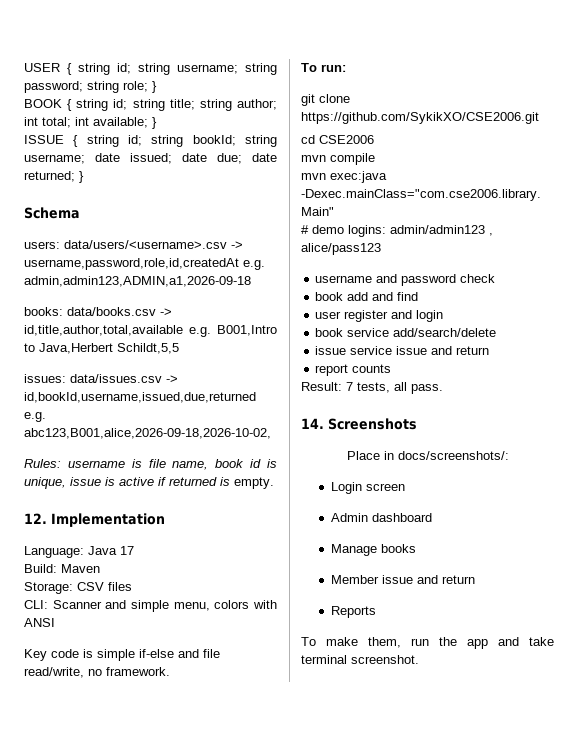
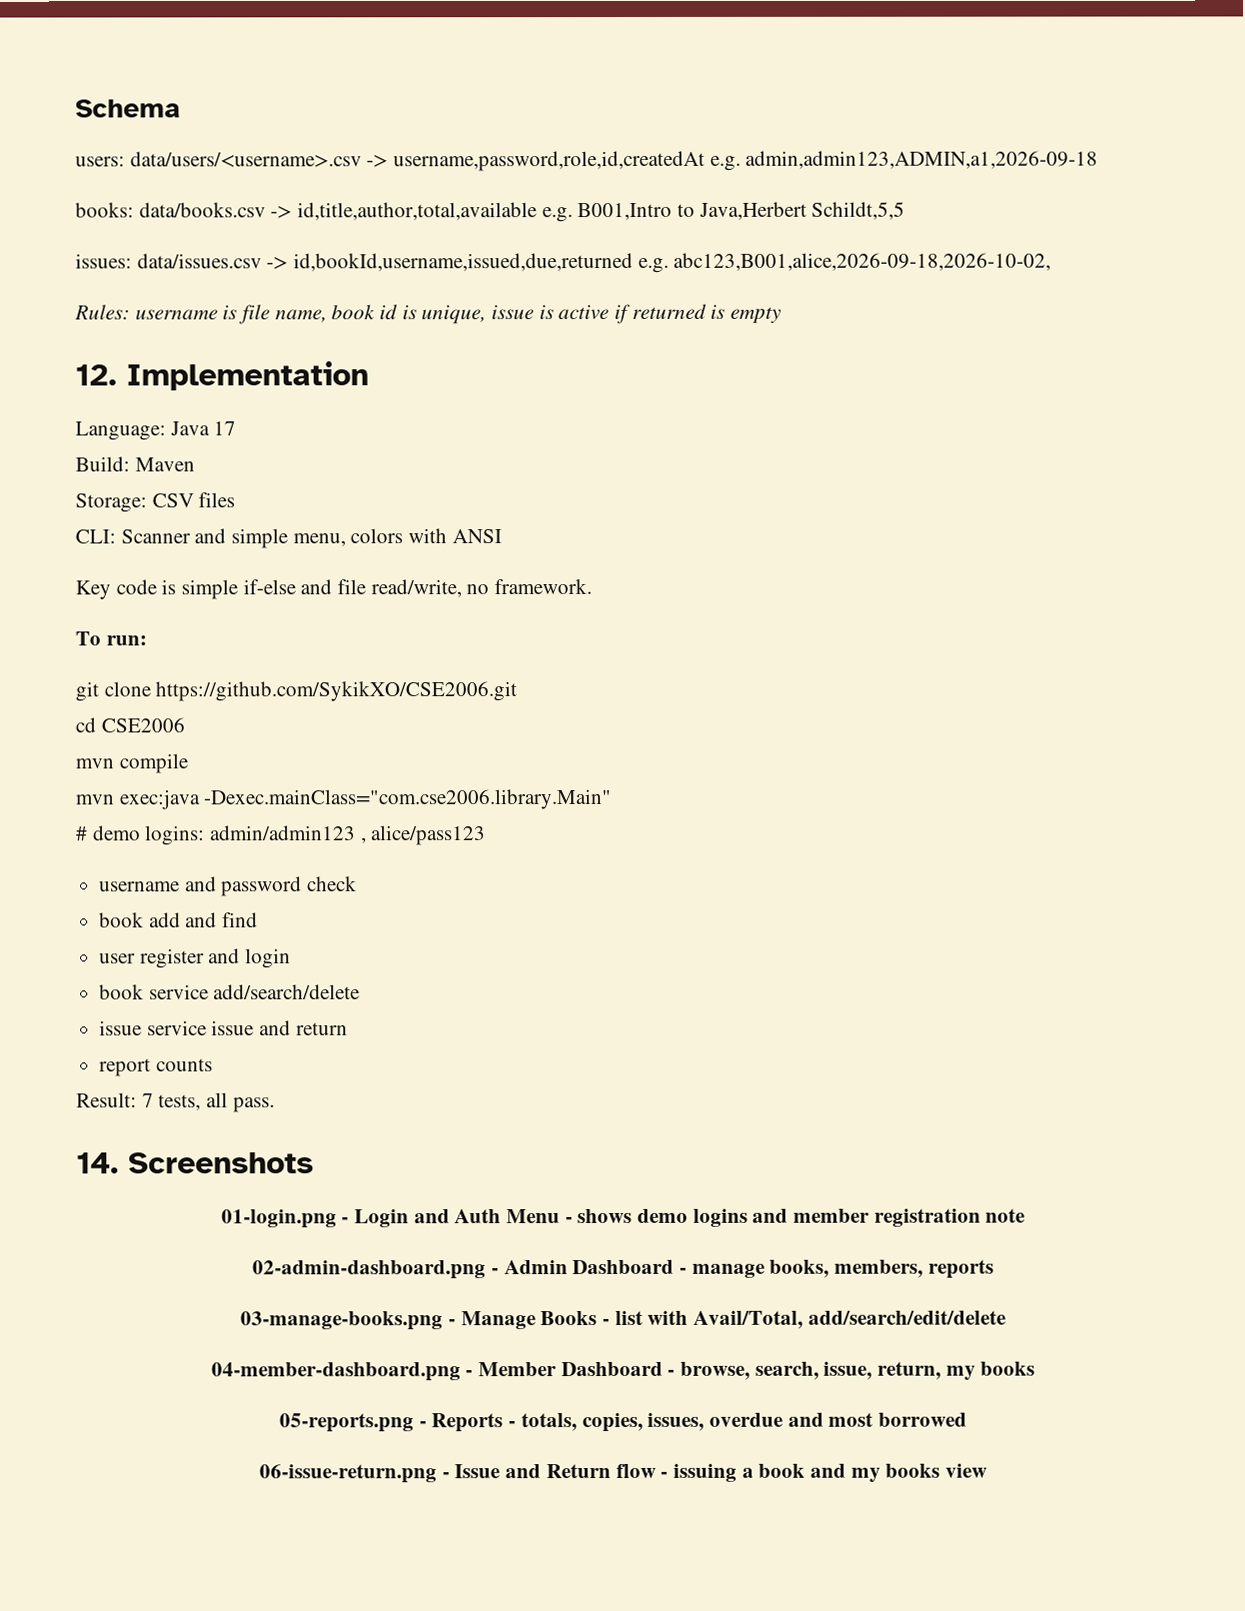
[24,63,277,75] [24,81,157,93] [24,99,277,111] [24,117,157,129] [24,135,277,147] [24,153,277,164] [24,171,84,183] USER { string id; string username; string password; string role; } // BOOK { string id; string title; string author; int total; int available; } // ISSUE { string id; string bookId; string username; date issued; date due; date returned; } // -> (75, 108) none
[234,477,274,489] empty. -> [730,306,782,324] empty
[346,451,509,460] [330,482,405,494] [330,513,432,522] [330,544,416,556] [330,575,475,584] [330,606,376,618] [301,637,554,649] [301,655,419,664] Place in docs/screenshots/: // Login screen // Admin dashboard // Manage books // Member issue and return // Reports // To make them, run the app and take terminal screenshot. -> [220,1208,1026,1229] [252,1259,994,1280] [240,1310,1006,1331] [210,1361,1036,1382] [279,1412,967,1433] [259,1463,987,1484] 01-login.png - Login and Auth Menu - shows demo logins and member registration note // 02-admin-dashboard.png - Admin Dashboard - manage books, members, reports // 03-manage-books.png - Manage Books - list with Avail/Total, add/search/edit/delete // 04-member-dashboard.png - Member Dashboard - browse, search, issue, return, my books // 05-reports.png - Reports - totals, copies, issues, overdue and most borrowed // 06-issue-return.png - Issue and Return flow - issuing a book and my books view

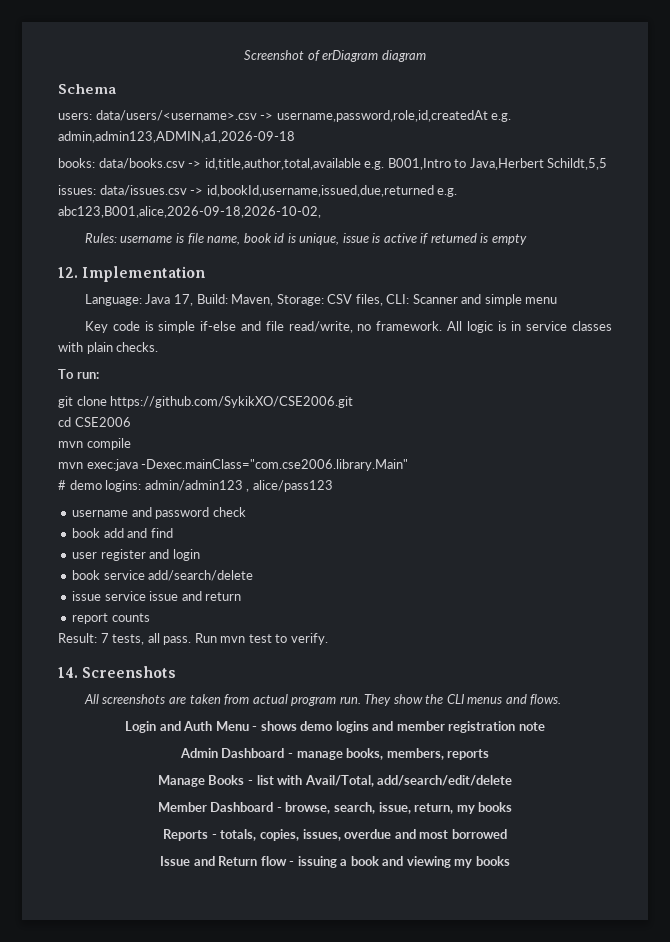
(75, 108) none -> [244,50,426,62] Screenshot of erDiagram diagram //
[213,421,237,436] [75,456,195,472] 17 // Build: Maven // -> [173,294,274,306] 17, Build: Maven,
[198,492,236,508] files // -> [355,294,383,306] files,
[292,528,502,547] menu, colors with ANSI -> [525,297,558,304] menu
(593, 587) none -> [446,321,612,333] [58,342,159,354] All logic is in service classes with plain checks.
[76,1152,314,1174] [220,1209,350,1229] // 14. Screenshots // 01-login.png - -> [194,633,328,645] [58,666,177,678] [83,694,562,706] Run mvn test to verify. // 14. Screenshots // All screenshots are taken from actual program run. They show the CLI menus and flows. //
[252,1260,499,1280] 02-admin-dashboard.png - -> (545, 726) none
[240,1311,456,1331] 03-manage-books.png - -> (490, 754) none
[210,1362,474,1382] 04-member-dashboard.png - -> (513, 780) none
[279,1413,427,1433] 05-reports.png - -> (513, 807) none
[259,1464,450,1484] 06-issue-return.png - -> (507, 834) none
[850,1463,987,1483] my books view -> [406,856,510,868] viewing my books

